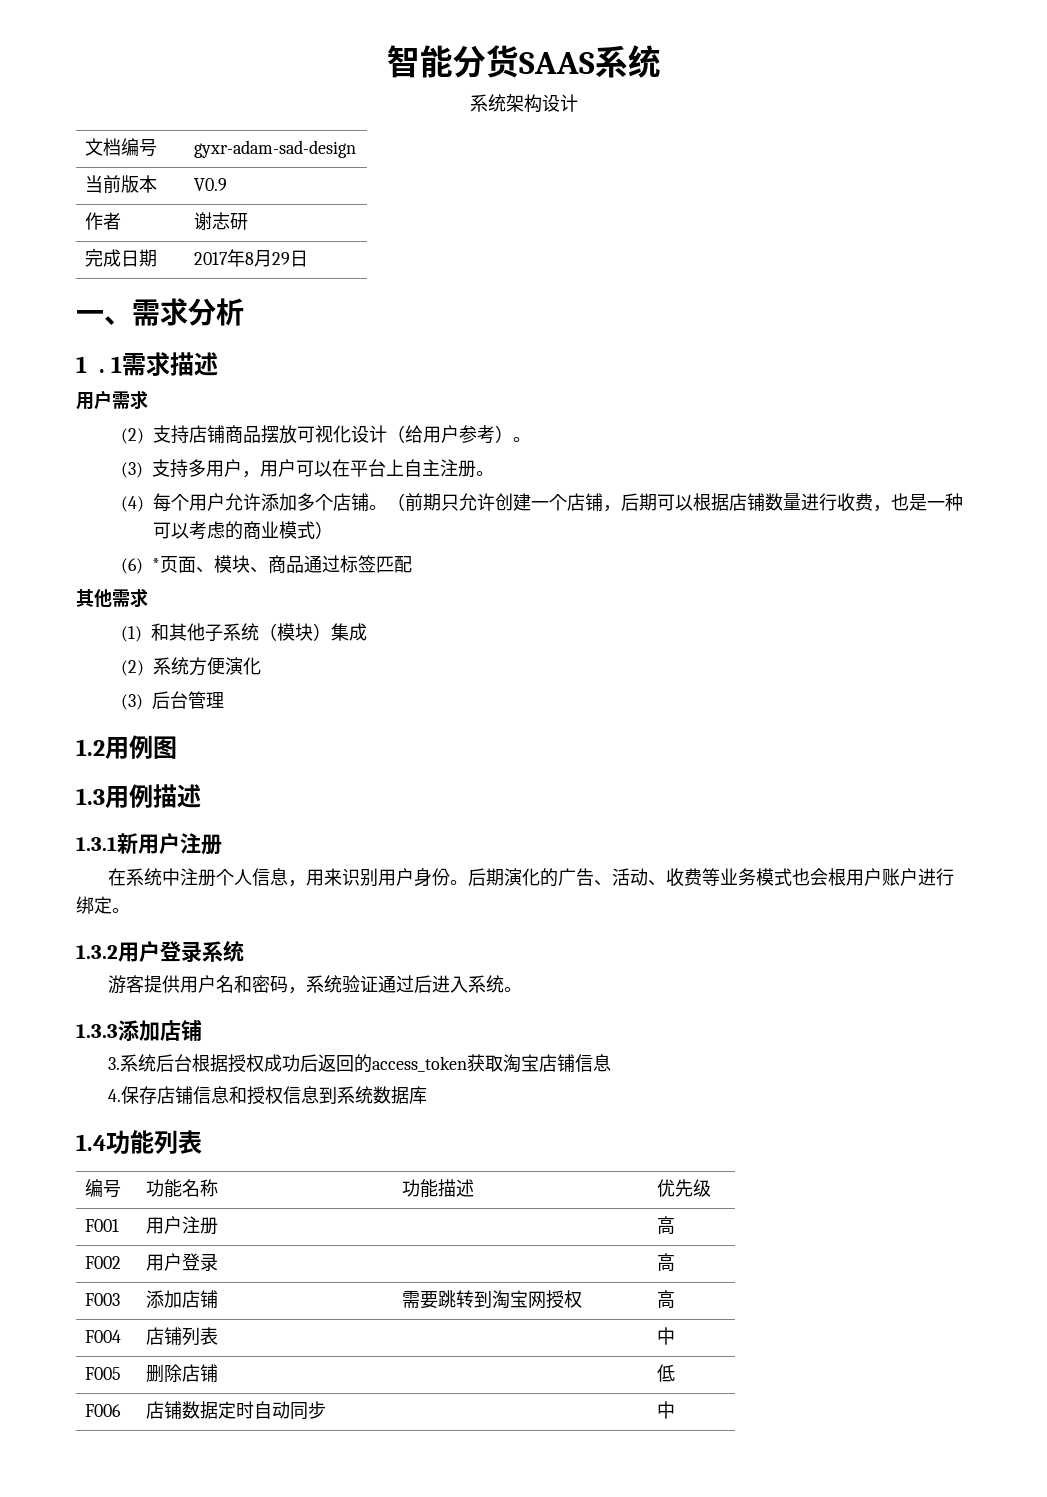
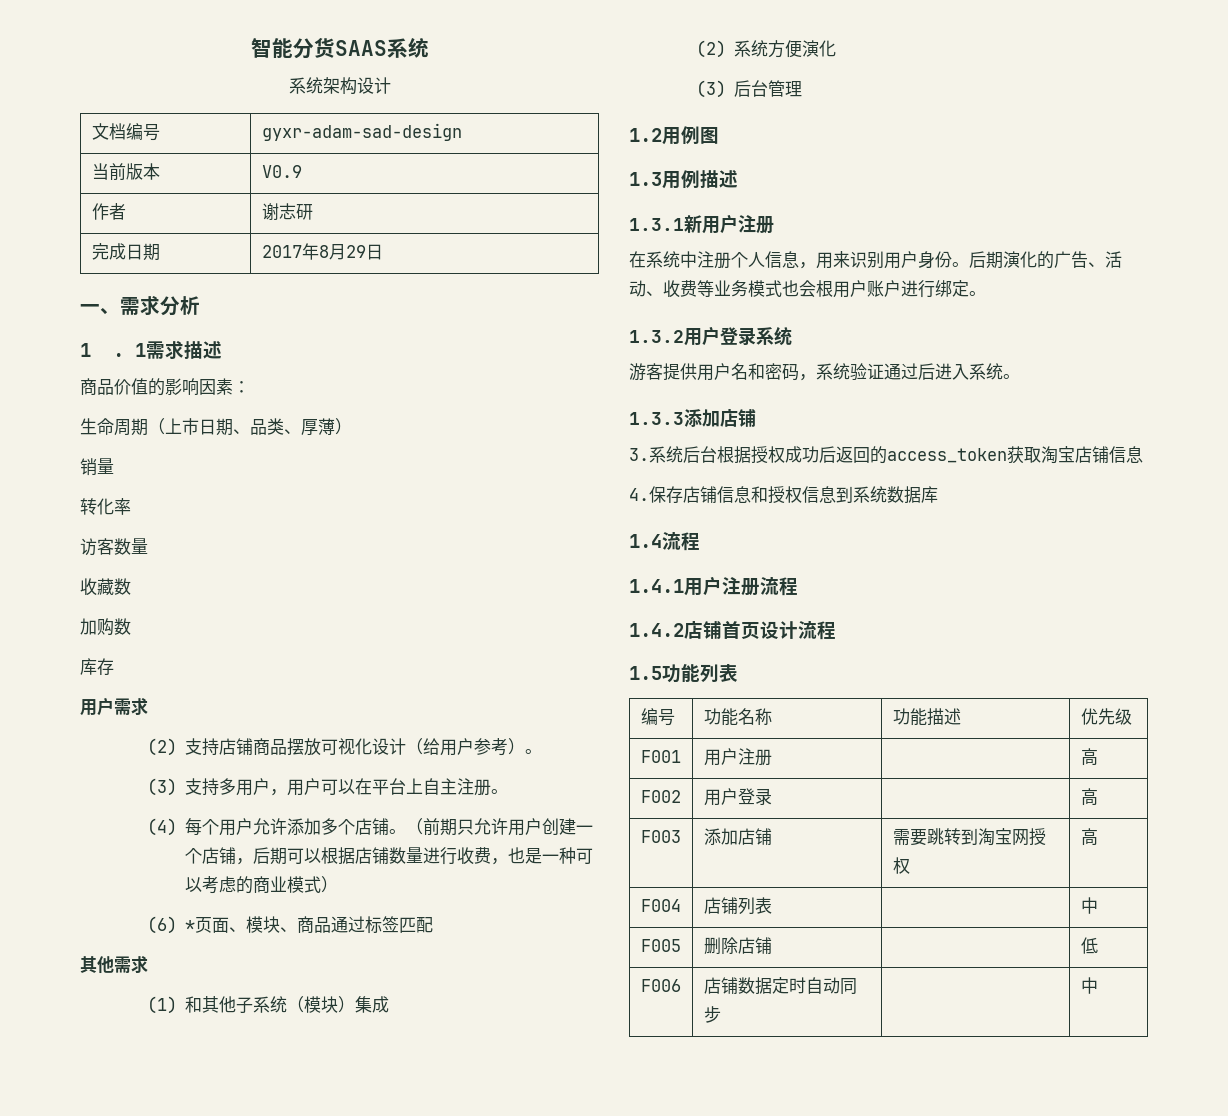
(219, 364) none -> [80,378,250,396] [80,418,352,436] [80,458,114,476] [80,498,131,515] [80,538,148,556] [80,578,131,596] [80,618,131,636] [80,658,114,675] // 商品价值的影响因素： // 生命周期（上市日期、品类、厚薄） // 销量 // 转化率 // 访客数量 // 收藏数 // 加购数 // 库存
(496, 502) none -> [508,818,543,836] 用户
(106, 1142) none -> [662,532,700,551] [629,576,798,596] [629,620,836,640] [629,666,662,680] 流程 // 1.4.1用户注册流程 // 1.4.2店铺首页设计流程 // 1.5

